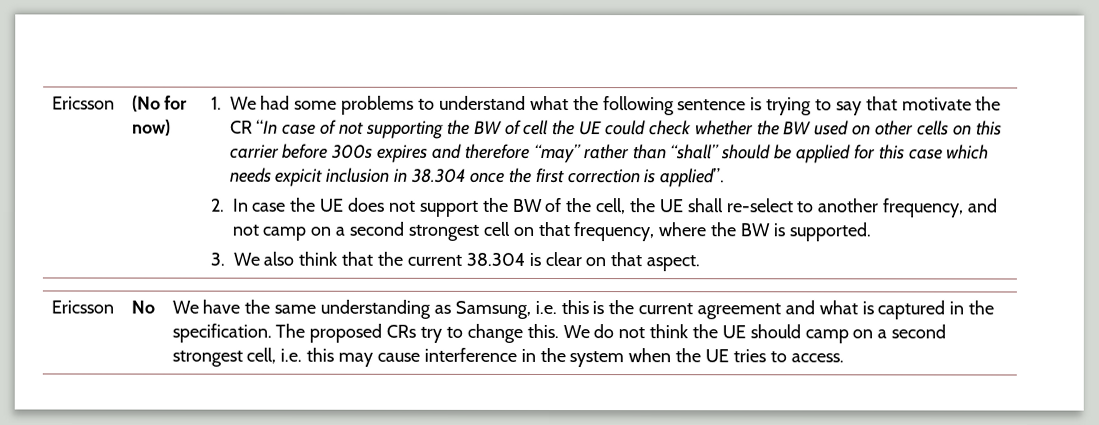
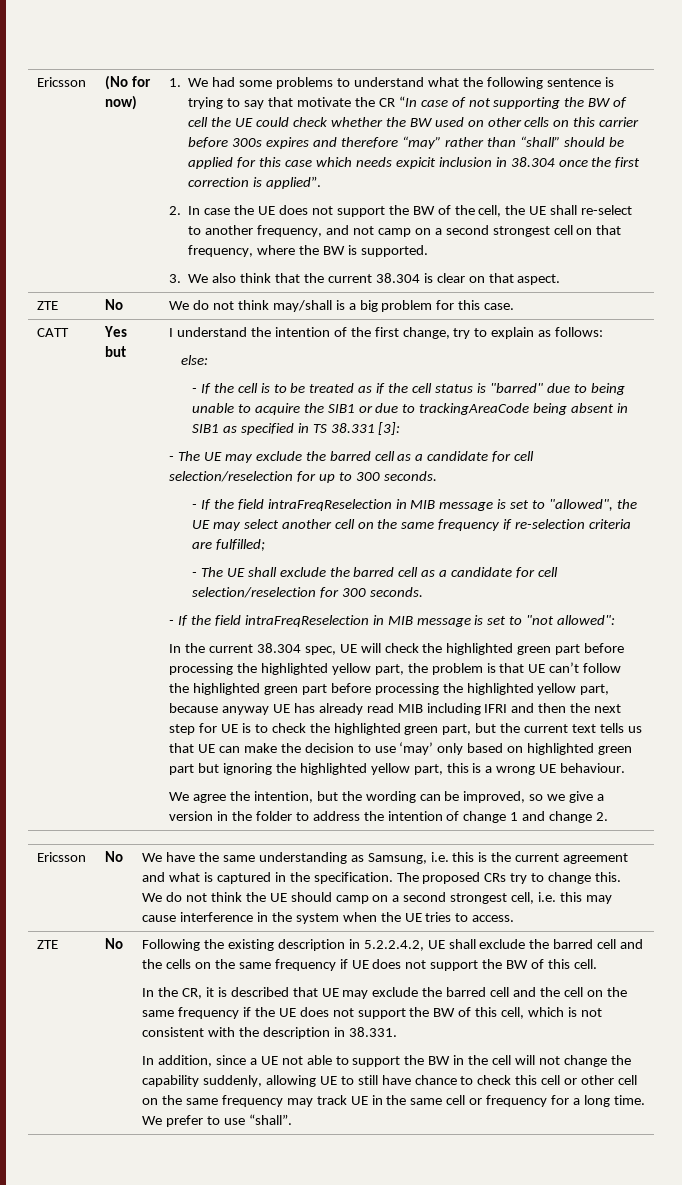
(701, 263) none -> [37,301,59,310] [105,299,124,310] [169,300,515,312] [37,328,70,337] [104,326,128,337] [105,346,127,357] [169,327,604,339] [180,355,208,365] [191,383,625,395] [191,403,629,415] [191,422,401,435] [169,451,535,463] [169,471,437,483] [191,499,637,511] [191,519,632,531] [191,539,265,551] [191,567,558,578] [191,587,423,598] [169,615,616,627] [169,643,625,655] [169,662,622,675] [169,683,610,695] [169,703,622,715] [169,723,642,735] [169,742,633,755] [169,763,626,775] [169,791,605,803] [169,811,609,823] // ZTE | No | We do not think may/shall is a big problem for this case. // CATT | Yes but | I understand the intention of the first change, try to explain as follows: // else: // - If the cell is to be treated as if the cell status is "barred" due to being unable to acquire the SIB1 or due to trackingAreaCode being absent in SIB1 as specified in TS 38.331 [3]: // - The UE may exclude the barred cell as a candidate for cell selection/reselection for up to 300 seconds. // - If the field intraFreqReselection in MIB message is set to "allowed", the UE may select another cell on the same frequency if re-selection criteria are fulfilled; // - The UE shall exclude the barred cell as a candidate for cell selection/reselection for 300 seconds. // - If the field intraFreqReselection in MIB message is set to "not allowed": // In the current 38.304 spec, UE will check the highlighted green part before processing the highlighted yellow part, the problem is that UE can’t follow the highlighted green part before processing the highlighted yellow part, because anyway UE has already read MIB including IFRI and then the next step for UE is to check the highlighted green part, but the current text tells us that UE can make the decision to use ‘may’ only based on highlighted green part but ignoring the highlighted yellow part, this is a wrong UE behaviour. // We agree the intention, but the wording can be improved, so we give a version in the folder to address the intention of change 1 and change 2.
(844, 358) none -> [37,940,59,949] [105,938,124,949] [142,939,644,951] [142,959,597,971] [142,987,627,999] [142,1007,602,1019] [142,1027,397,1039] [142,1055,631,1067] [142,1075,637,1087] [142,1095,645,1107] [142,1114,292,1127] // ZTE | No | Following the existing description in 5.2.2.4.2, UE shall exclude the barred cell and the cells on the same frequency if UE does not support the BW of this cell. // In the CR, it is described that UE may exclude the barred cell and the cell on the same frequency if the UE does not support the BW of this cell, which is not consistent with the description in 38.331. // In addition, since a UE not able to support the BW in the cell will not change the capability suddenly, allowing UE to still have chance to check this cell or other cell on the same frequency may track UE in the same cell or frequency for a long time. We prefer to use “shall”.

